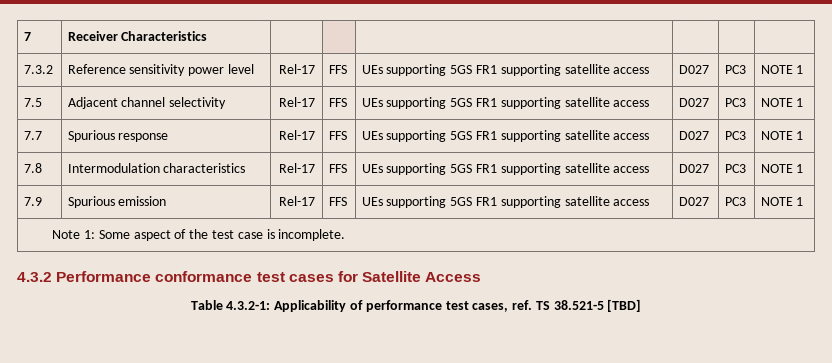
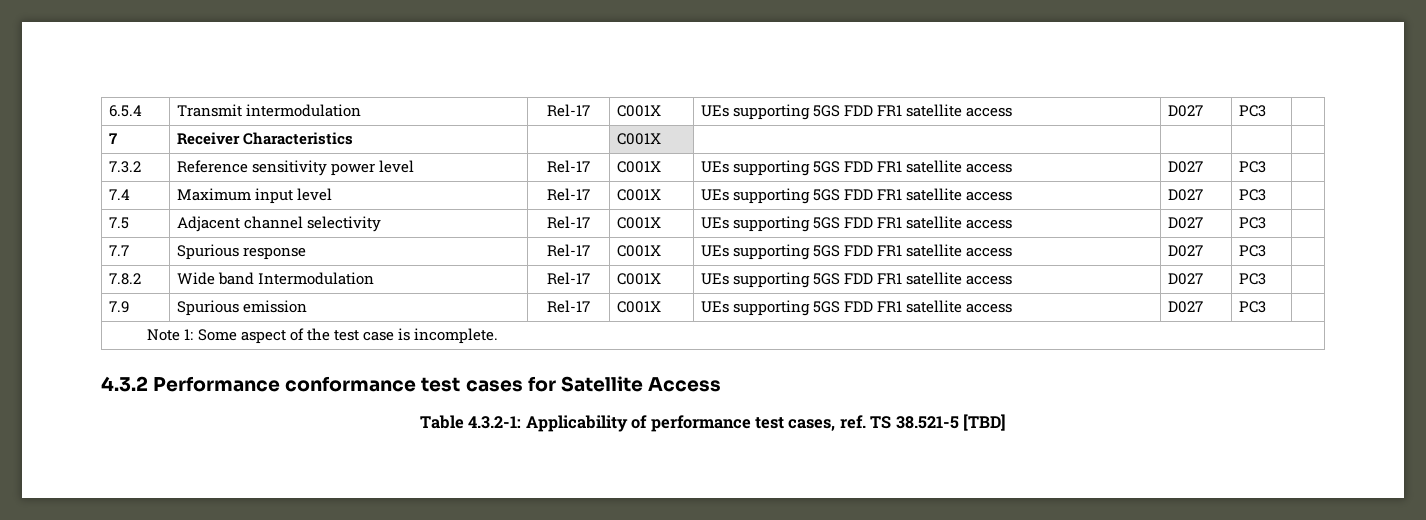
(23, 36) none -> [108,105,142,117] [176,104,361,117] [547,104,590,117] [616,105,661,117] [700,104,1012,120] [1167,105,1203,117] [1238,105,1266,117] 6.5.4 | Transmit intermodulation | Rel-17 | C001X | UEs supporting 5GS FDD FR1 satellite access | D027 | PC3 | //
(208, 36) none -> [616,133,661,145] C001X
[328,65,347,74] [361,64,650,76] [678,65,709,74] [724,65,746,74] [760,65,804,74] FFS | UEs supporting 5GS FR1 supporting satellite access | D027 | PC3 | NOTE 1 -> [616,161,661,173] [700,160,1012,176] [1167,161,1203,173] [1238,161,1266,173] [108,189,130,200] [176,188,332,204] [547,188,590,201] [616,189,661,201] [700,188,1012,204] [1167,189,1203,201] [1238,189,1266,201] C001X | UEs supporting 5GS FDD FR1 satellite access | D027 | PC3 | // 7.4 | Maximum input level | Rel-17 | C001X | UEs supporting 5GS FDD FR1 satellite access | D027 | PC3 |
[328,98,347,107] [361,97,650,109] [678,98,709,107] [724,98,746,107] [760,98,804,107] FFS | UEs supporting 5GS FR1 supporting satellite access | D027 | PC3 | NOTE 1 -> [616,217,661,229] [700,216,1012,232] [1167,217,1203,229] [1238,217,1266,229] C001X | UEs supporting 5GS FDD FR1 satellite access | D027 | PC3 |
[328,131,347,140] [361,130,650,142] [678,131,709,140] [724,131,746,140] [760,131,804,140] [23,163,42,173] FFS | UEs supporting 5GS FR1 supporting satellite access | D027 | PC3 | NOTE 1 // 7.8 | -> [616,245,661,257] [700,244,1012,260] [1167,245,1203,257] [1238,245,1266,257] [108,273,141,285] [176,272,254,285] C001X | UEs supporting 5GS FDD FR1 satellite access | D027 | PC3 | // 7.8.2 | Wide band
[163,163,246,173] [278,163,315,173] [328,164,347,173] [361,163,650,175] [678,164,709,173] [724,164,746,173] [760,164,804,173] characteristics | Rel-17 | FFS | UEs supporting 5GS FR1 supporting satellite access | D027 | PC3 | NOTE 1 -> [547,272,590,285] [616,273,661,285] [700,272,1012,288] [1167,273,1203,285] [1238,273,1266,285] | Rel-17 | C001X | UEs supporting 5GS FDD FR1 satellite access | D027 | PC3 |
[328,197,347,206] [361,196,650,208] [678,197,709,206] [724,197,746,206] [760,197,804,206] FFS | UEs supporting 5GS FR1 supporting satellite access | D027 | PC3 | NOTE 1 -> [616,301,661,313] [700,300,1012,316] [1167,301,1203,313] [1238,301,1266,313] C001X | UEs supporting 5GS FDD FR1 satellite access | D027 | PC3 |

